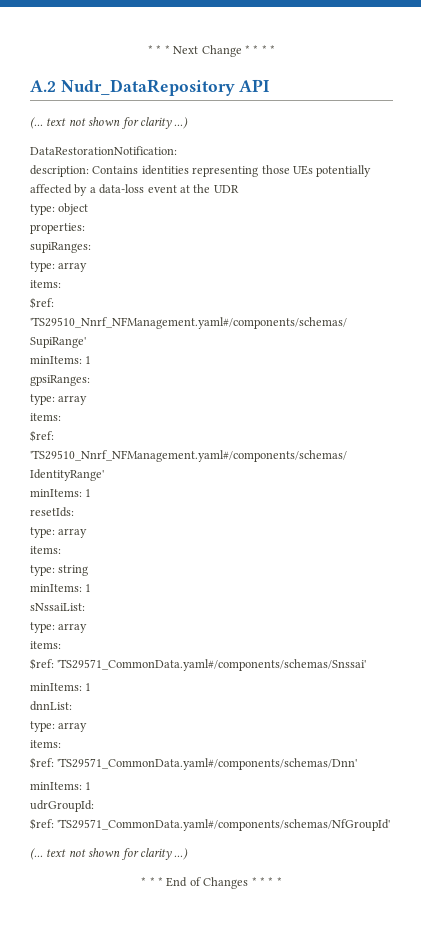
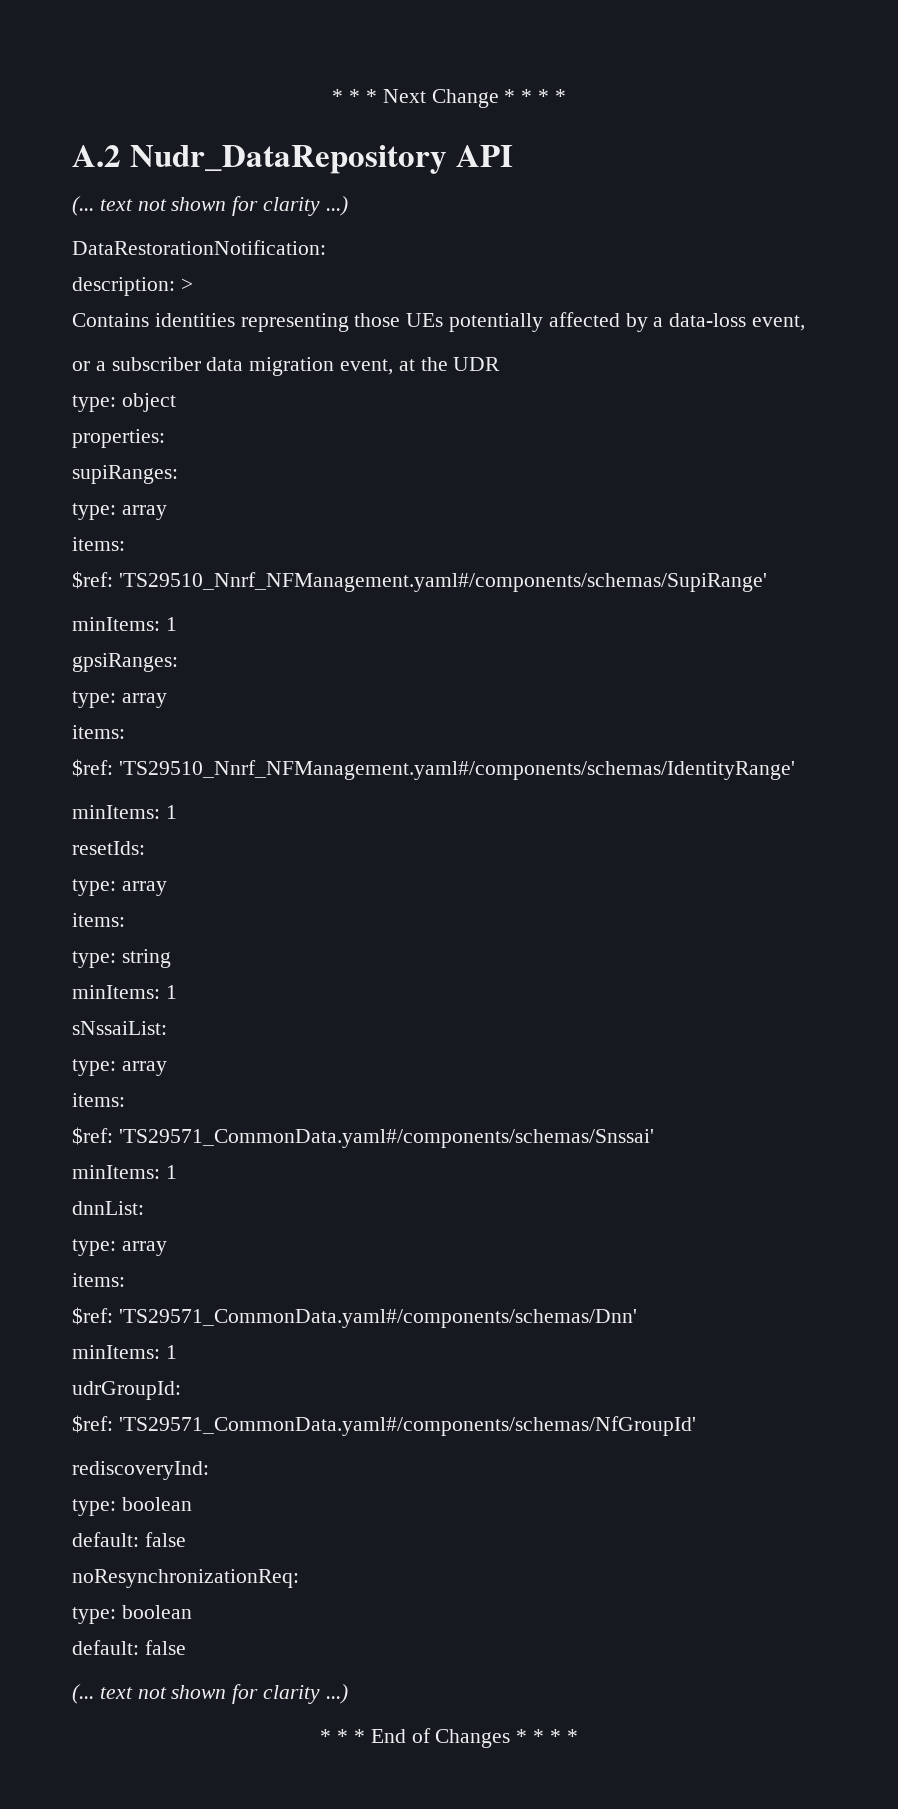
(89, 171) none -> [180,278,193,291] > //
[147,185,177,193] event -> [752,315,806,331] [72,357,394,376] event, // or a subscriber data migration event,
(391, 825) none -> [72,1461,209,1480] [72,1497,192,1516] [72,1532,186,1547] [72,1569,299,1588] [72,1605,192,1624] [72,1640,186,1655] // rediscoveryInd: // type: boolean // default: false // noResynchronizationReq: // type: boolean // default: false

